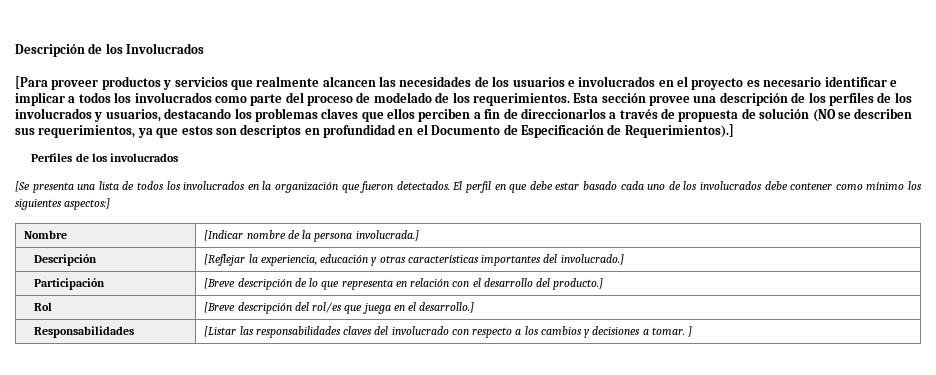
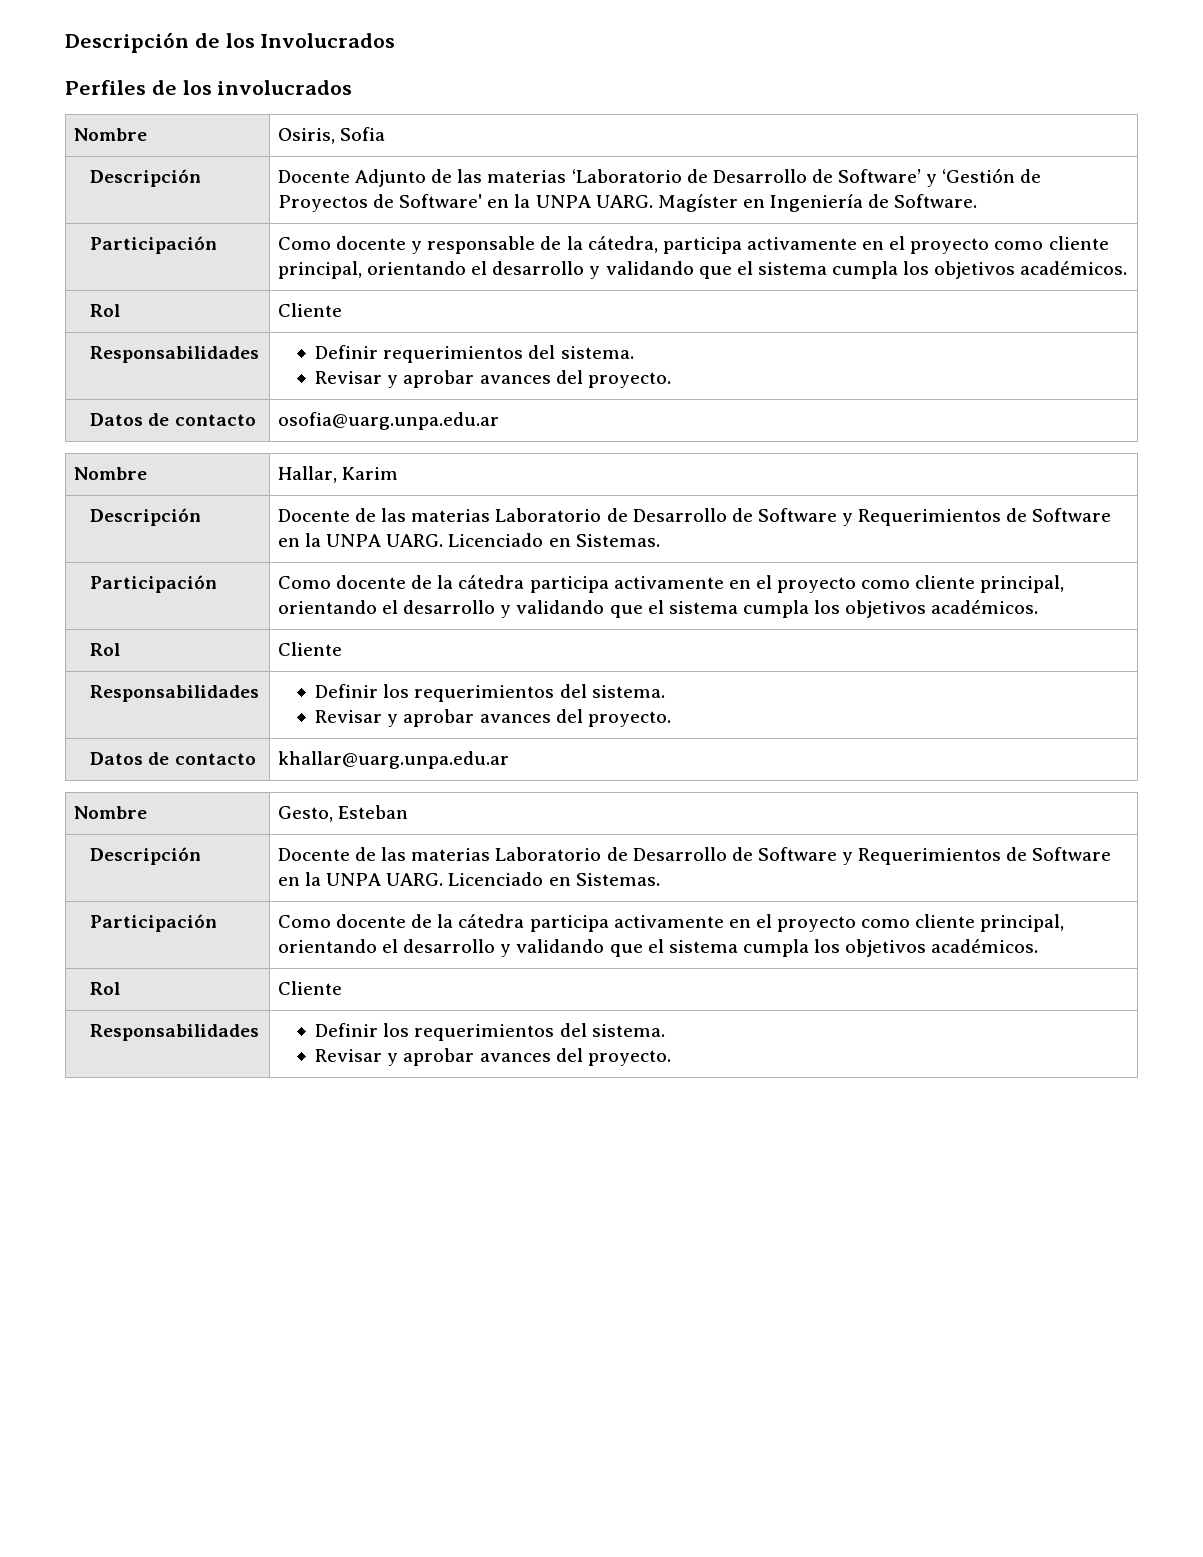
[15,76,897,90] [15,92,912,106] [15,108,913,122] [15,124,734,138] [31,153,179,162] [15,181,923,193] [15,198,111,210] [24,230,68,239] [204,230,419,242] [34,254,98,266] [204,254,624,266] [34,278,106,290] [204,278,604,290] [34,302,53,311] [204,302,475,314] [34,326,135,338] [204,326,692,338] [Para proveer productos y servicios que realmente alcancen las necesidades de los usuarios e involucrados en el proyecto es necesario identificar e implicar a todos los involucrados como parte del proceso de modelado de los requerimientos. Esta sección provee una descripción de los perfiles de los involucrados y usuarios, destacando los problemas claves que ellos perciben a fin de direccionarlos a través de propuesta de solución (NO se describen sus requerimientos, ya que estos son descriptos en profundidad en el Documento de Especificación de Requerimientos).] // Perfiles de los involucrados // [Se presenta una lista de todos los involucrados en la organización que fueron detectados. El perfil en que debe estar basado cada uno de los involucrados debe contener como mínimo los siguientes aspectos:] // Nombre | [Indicar nombre de la persona involucrada.] // Descripción | [Reflejar la experiencia, educación y otras características importantes del involucrado.] // Participación | [Breve descripción de lo que representa en relación con el desarrollo del producto.] // Rol | [Breve descripción del rol/es que juega en el desarrollo.] // Responsabilidades | [Listar las responsabilidades claves del involucrado con respecto a los cambios y decisiones a tomar. ] -> [65,80,353,95] [73,128,147,141] [277,127,386,144] [90,169,202,187] [277,168,1042,187] [277,194,978,212] [90,236,218,254] [277,236,1109,254] [277,261,1128,279] [90,304,121,317] [277,303,342,317] [90,346,260,363] [315,345,634,363] [315,370,671,388] [90,413,256,426] [277,412,499,430] [73,467,147,480] [277,466,399,483] [90,508,202,526] [277,508,1112,526] [277,533,660,547] [90,575,218,593] [277,575,1065,593] [277,600,1039,618] [90,643,121,656] [277,642,342,656] [90,685,260,702] [315,684,665,702] [315,709,671,727] [90,752,256,765] [277,751,509,769] [73,806,147,819] [277,805,409,822] [90,847,202,865] [277,847,1112,865] [277,872,660,886] [90,914,218,932] [277,914,1065,932] [277,939,1039,957] [90,982,121,995] [277,981,342,995] [90,1024,260,1041] [315,1023,665,1041] [315,1048,671,1066] Perfiles de los involucrados // Nombre | Osiris, Sofia // Descripción | Docente Adjunto de las materias ‘Laboratorio de Desarrollo de Software’ y ‘Gestión de Proyectos de Software' en la UNPA UARG. Magíster en Ingeniería de Software. // Participación | Como docente y responsable de la cátedra, participa activamente en el proyecto como cliente principal, orientando el desarrollo y validando que el sistema cumpla los objetivos académicos. // Rol | Cliente // Responsabilidades | Definir requerimientos del sistema. // Revisar y aprobar avances del proyecto. // Datos de contacto | osofia@uarg.unpa.edu.ar // Nombre | Hallar, Karim // Descripción | Docente de las materias Laboratorio de Desarrollo de Software y Requerimientos de Software en la UNPA UARG. Licenciado en Sistemas. // Participación | Como docente de la cátedra participa activamente en el proyecto como cliente principal, orientando el desarrollo y validando que el sistema cumpla los objetivos académicos. // Rol | Cliente // Responsabilidades | Definir los requerimientos del sistema. // Revisar y aprobar avances del proyecto. // Datos de contacto | khallar@uarg.unpa.edu.ar // Nombre | Gesto, Esteban // Descripción | Docente de las materias Laboratorio de Desarrollo de Software y Requerimientos de Software en la UNPA UARG. Licenciado en Sistemas. // Participación | Como docente de la cátedra participa activamente en el proyecto como cliente principal, orientando el desarrollo y validando que el sistema cumpla los objetivos académicos. // Rol | Cliente // Responsabilidades | Definir los requerimientos del sistema. // Revisar y aprobar avances del proyecto.

